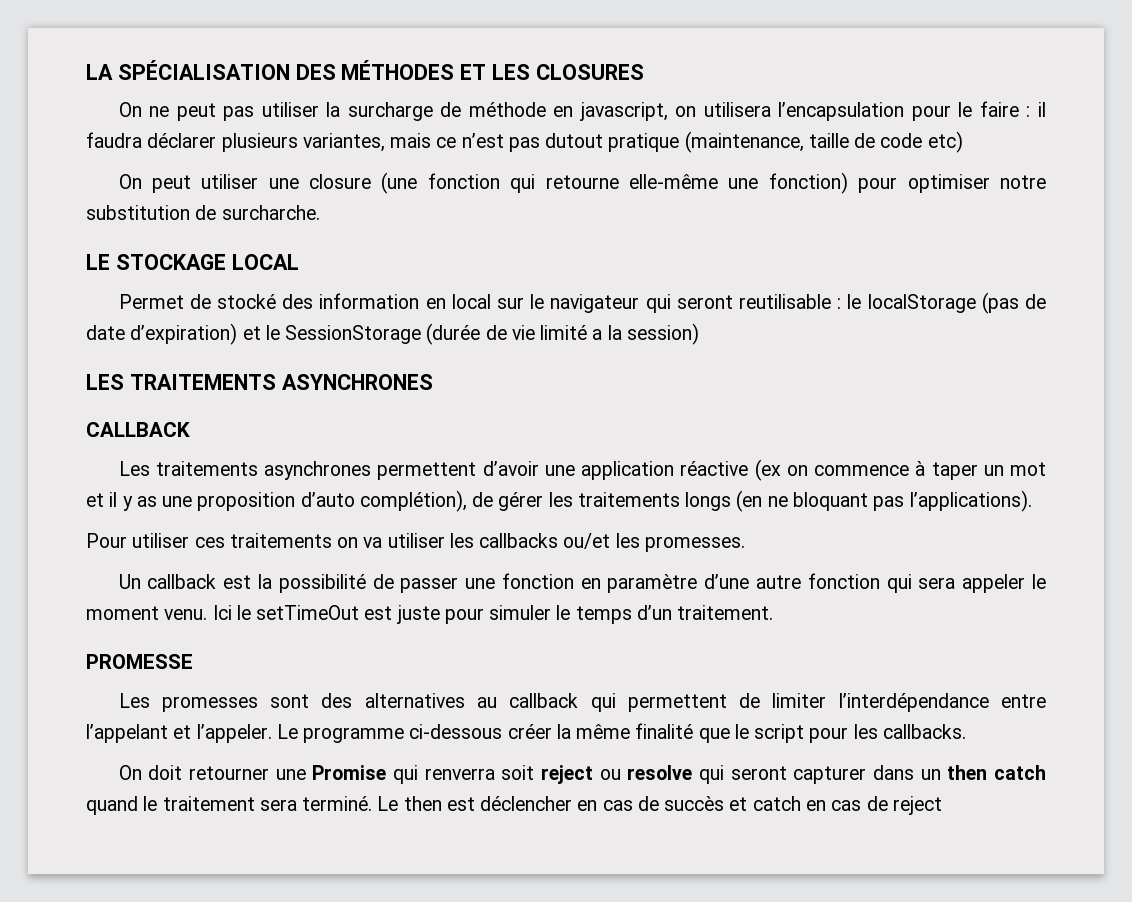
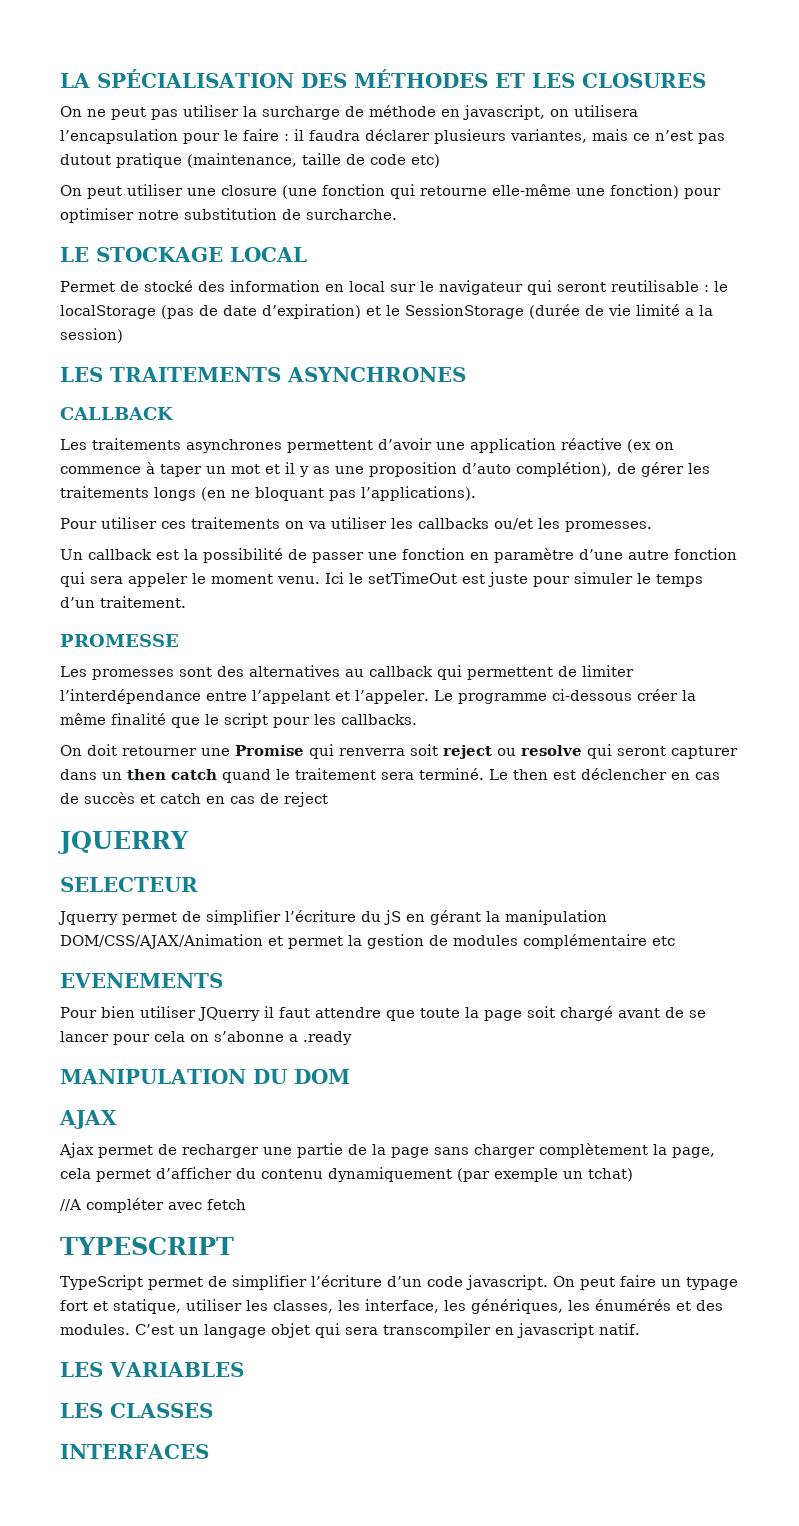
(942, 805) none -> [58,831,189,854] [60,877,198,892] [58,910,607,925] [60,934,675,949] [60,973,223,988] [60,1006,706,1021] [60,1031,352,1045] [60,1069,350,1084] [59,1110,117,1129] [59,1143,715,1158] [60,1167,633,1182] [60,1198,246,1213] [60,1237,234,1255] [60,1275,738,1290] [60,1299,723,1314] [60,1323,640,1338] [60,1362,244,1377] [60,1403,213,1418] [60,1444,209,1459] // JQUERRY // SELECTEUR // Jquerry permet de simplifier l’écriture du jS en gérant la manipulation DOM/CSS/AJAX/Animation et permet la gestion de modules complémentaire etc // EVENEMENTS // Pour bien utiliser JQuerry il faut attendre que toute la page soit chargé avant de se lancer pour cela on s’abonne a .ready // MANIPULATION DU DOM // AJAX // Ajax permet de recharger une partie de la page sans charger complètement la page, cela permet d’afficher du contenu dynamiquement (par exemple un tchat) // //A compléter avec fetch // TYPESCRIPT // TypeScript permet de simplifier l’écriture d’un code javascript. On peut faire un typage fort et statique, utiliser les classes, les interface, les génériques, les énumérés et des modules. C’est un langage objet qui sera transcompiler en javascript natif. // LES VARIABLES // LES CLASSES // INTERFACES

